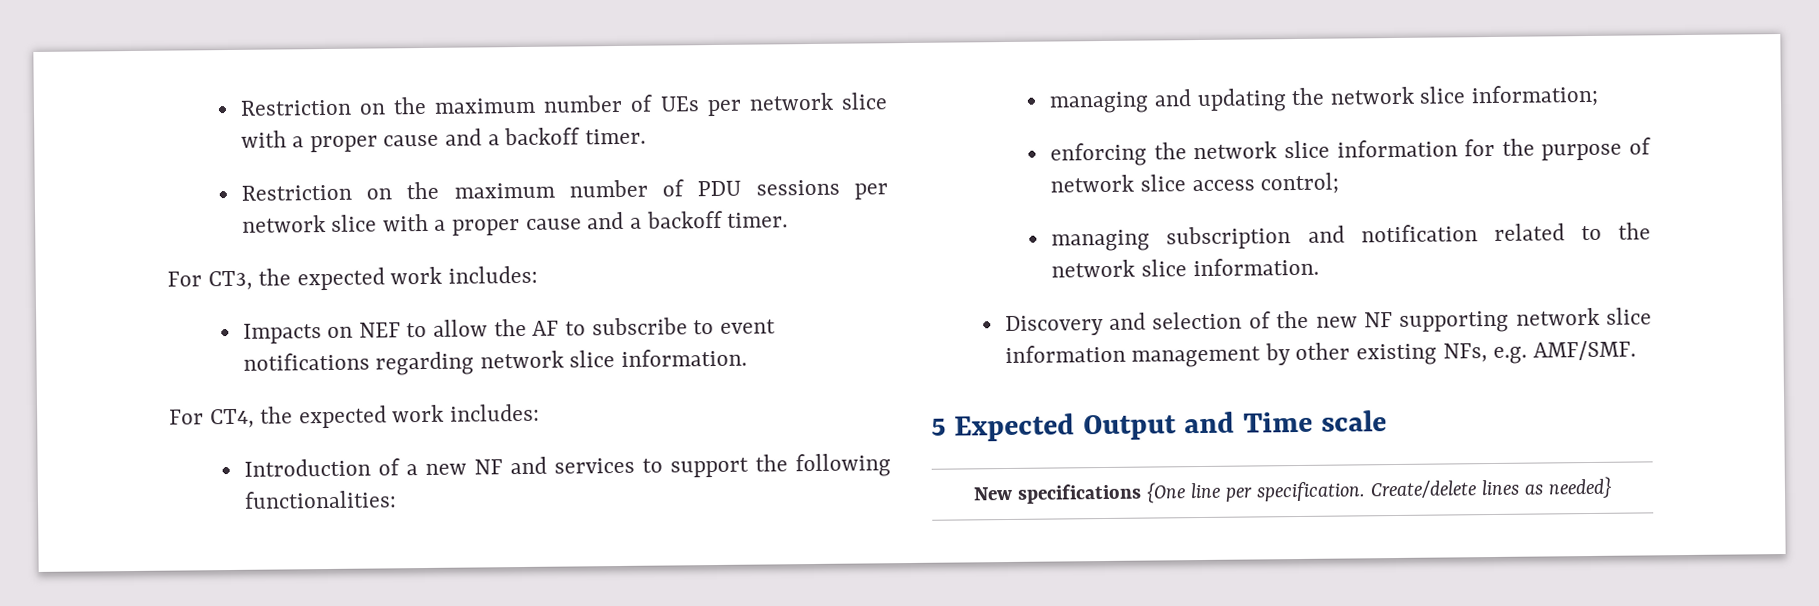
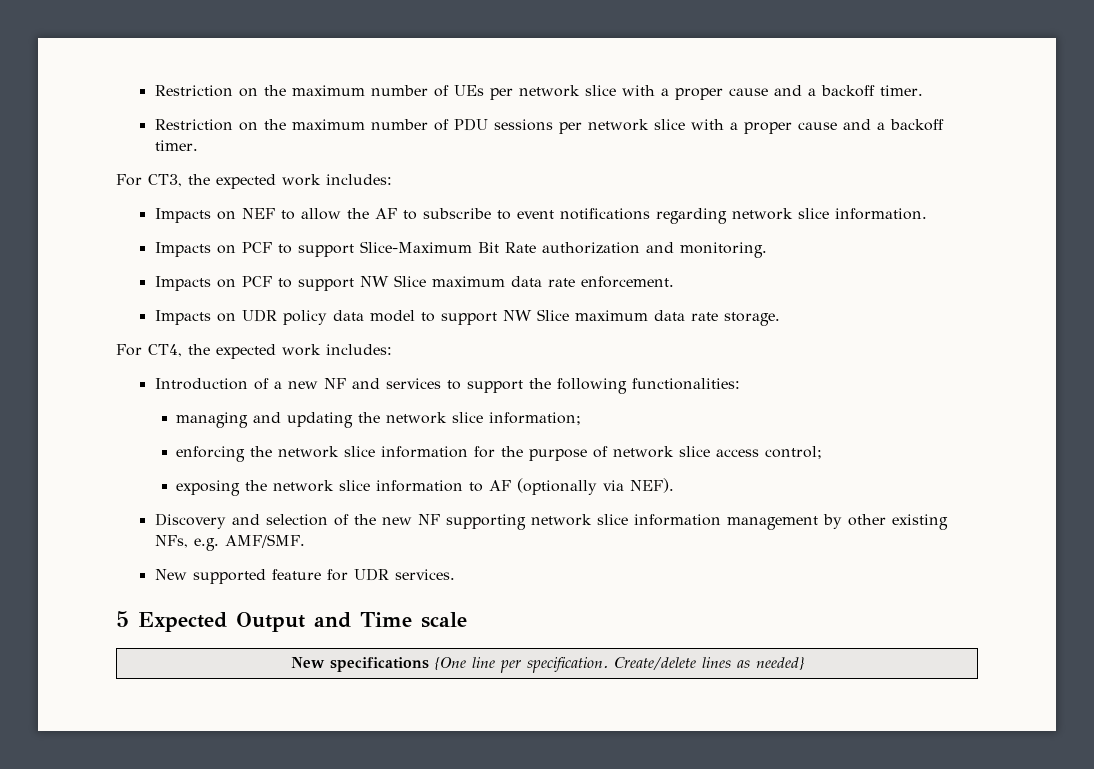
(748, 357) none -> [154,241,767,258] [154,275,674,291] [154,309,780,326] // Impacts on PCF to support Slice-Maximum Bit Rate authorization and monitoring. // Impacts on PCF to support NW Slice maximum data rate enforcement. // Impacts on UDR policy data model to support NW Slice maximum data rate storage.
[1051,222,1651,252] [1051,257,1319,278] managing subscription and notification related to the network slice information. -> [176,478,675,496] exposing the network slice information to AF (optionally via NEF).
(1636, 350) none -> [154,568,455,584] // New supported feature for UDR services.

